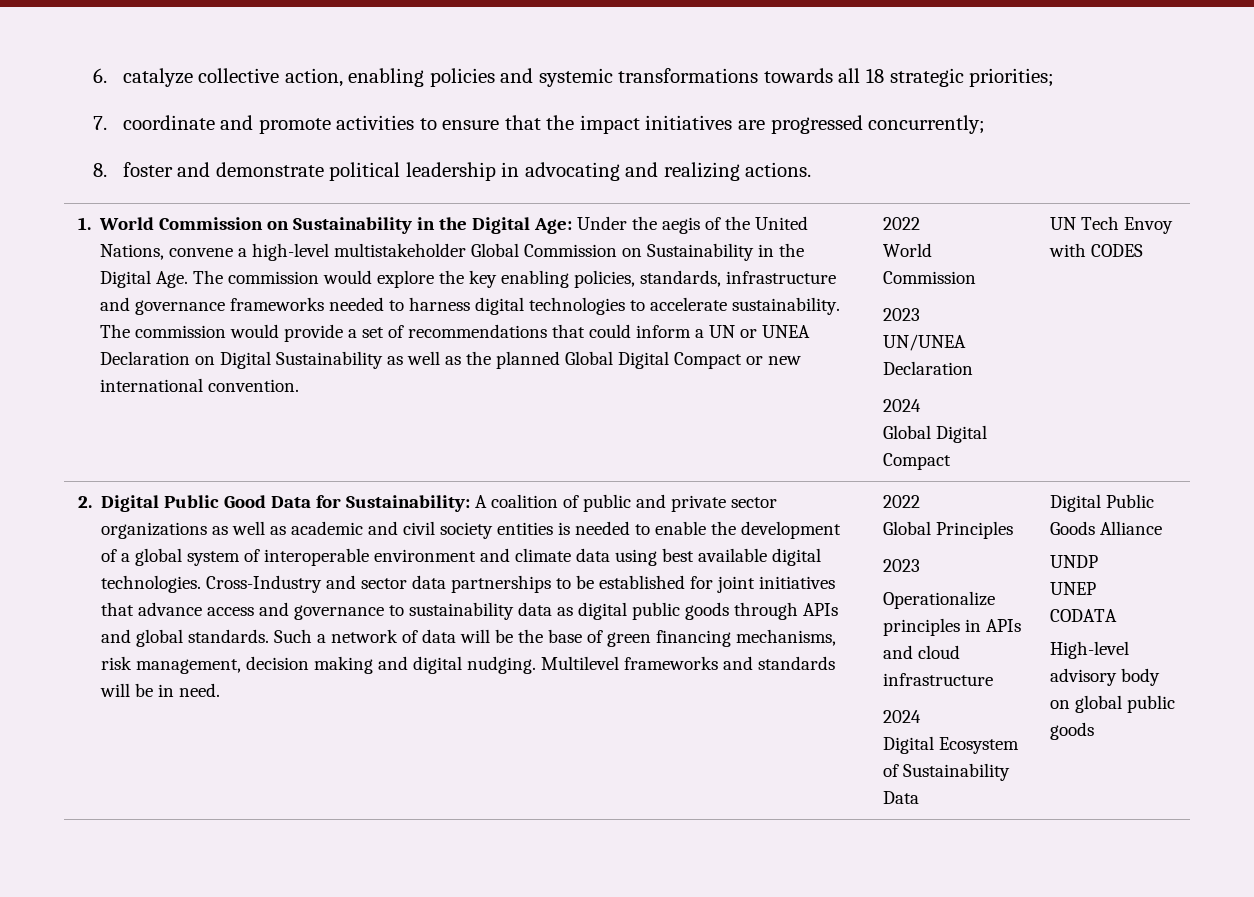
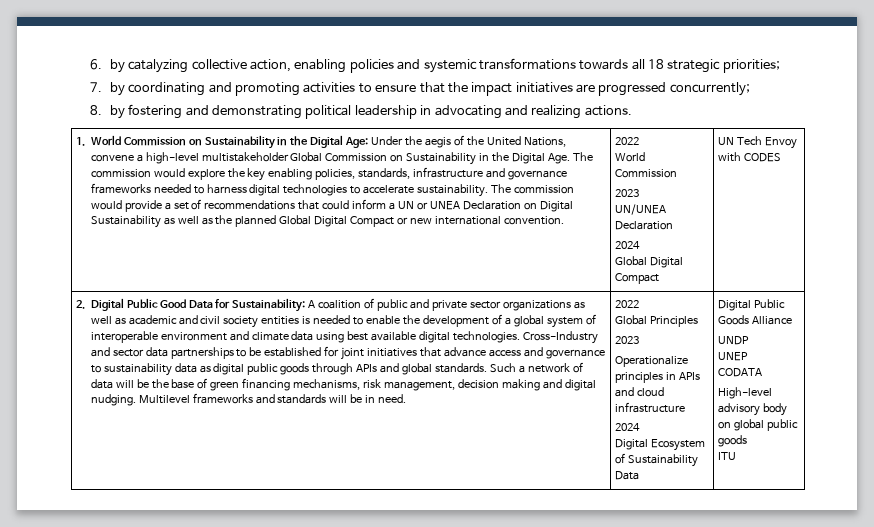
[122,68,193,87] catalyze -> [109,59,189,73] by catalyzing
[122,115,331,134] coordinate and promote -> [109,82,301,96] by coordinating and promoting
[122,162,324,177] foster and demonstrate -> [109,104,303,119] by fostering and demonstrating
(1094, 731) none -> [718,452,737,460] // ITU

